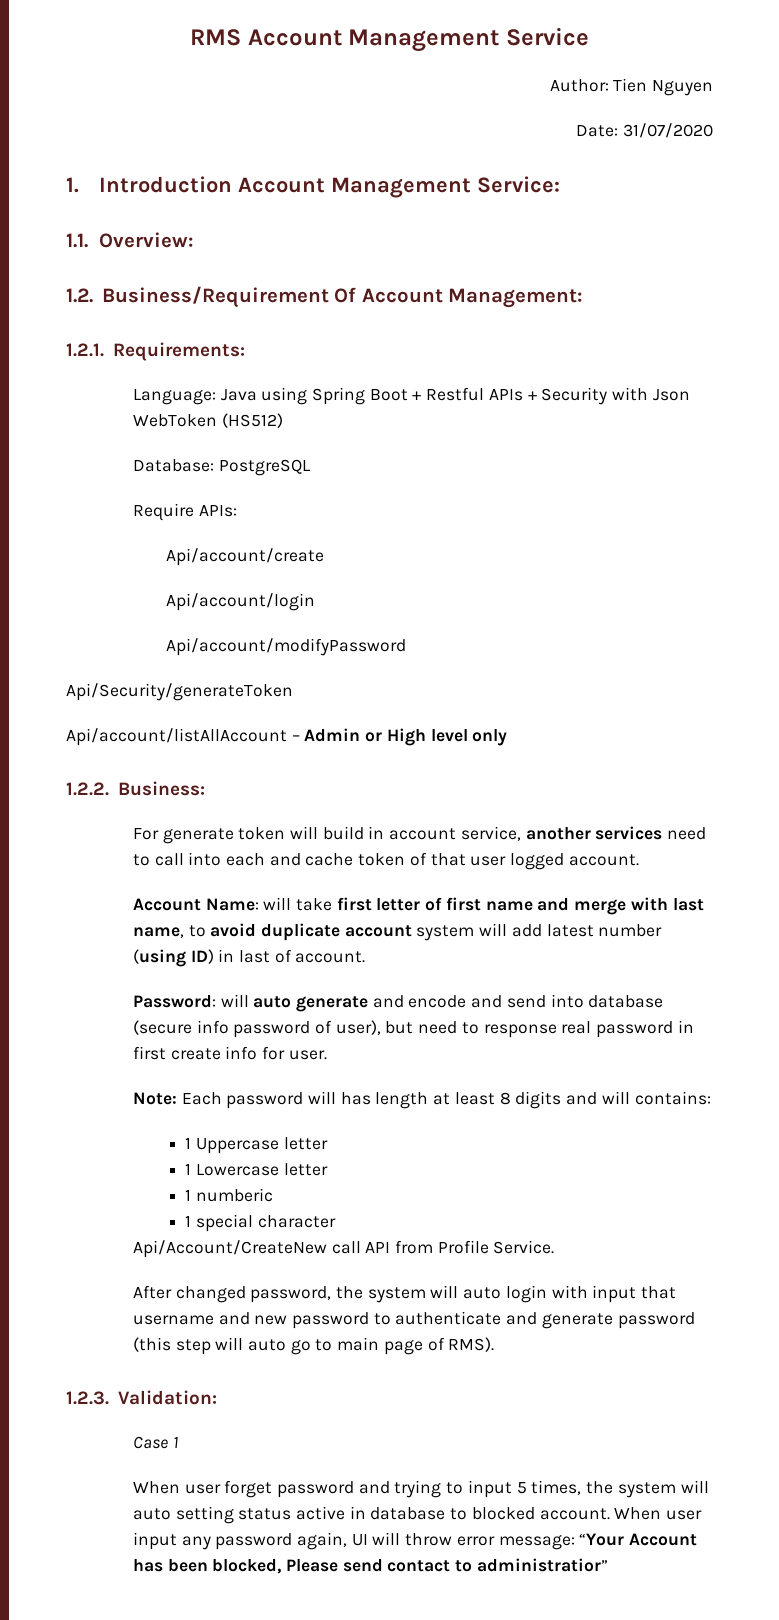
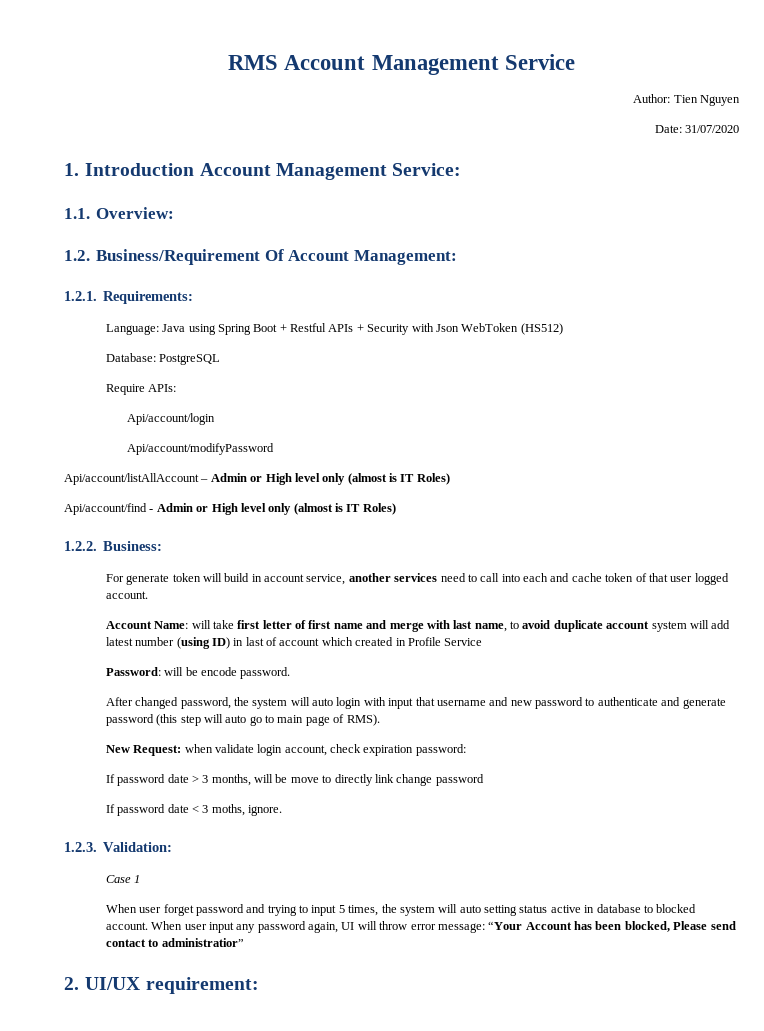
[166,548,325,566] // Api/account/create -> (177, 388) none
[66,683,293,701] // Api/Security/generateToken -> (274, 449) none
(508, 737) none -> [347,473,450,485] [64,503,396,515] (almost is IT Roles) // Api/account/find - Admin or High level only (almost is IT Roles)
[295,951,366,963] [132,994,664,1012] [132,1020,694,1038] [132,1046,327,1060] [132,1091,711,1109] [185,1137,328,1154] [185,1163,328,1176] [185,1188,274,1202] [185,1214,336,1232] [132,1240,555,1258] account. // Password: will auto generate and encode and send into database (secure info password of user), but need to response real password in first create info for user. // Note: Each password will has length at least 8 digits and will contains: // 1 Uppercase letter // 1 Lowercase letter // 1 numberic // 1 special character // Api/Account/CreateNew call API from Profile Service. -> [279,637,483,646] [105,667,291,679] account which created in Profile Service // Password: will be encode password.
(495, 1344) none -> [105,744,466,756] [105,774,484,786] [105,804,283,816] // New Request: when validate login account, check expiration password: // If password date > 3 months, will be move to directly link change password // If password date < 3 moths, ignore.
(608, 1565) none -> [64,977,259,994] // 2. UI/UX requirement:

